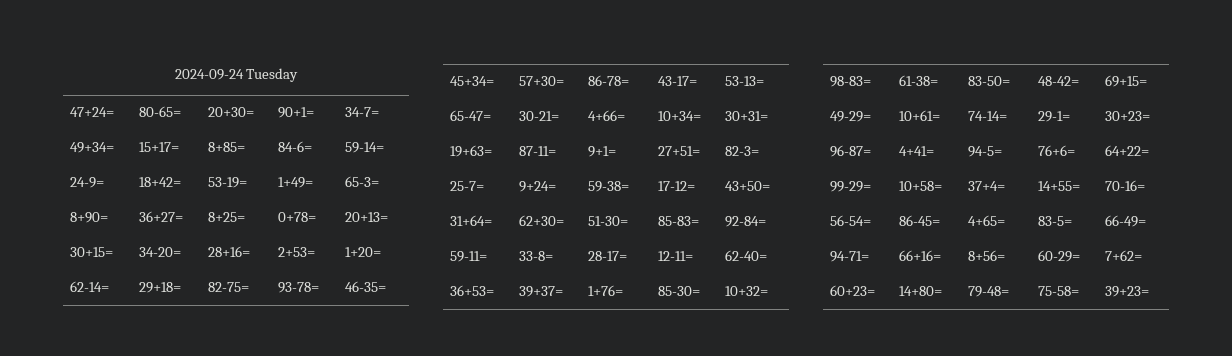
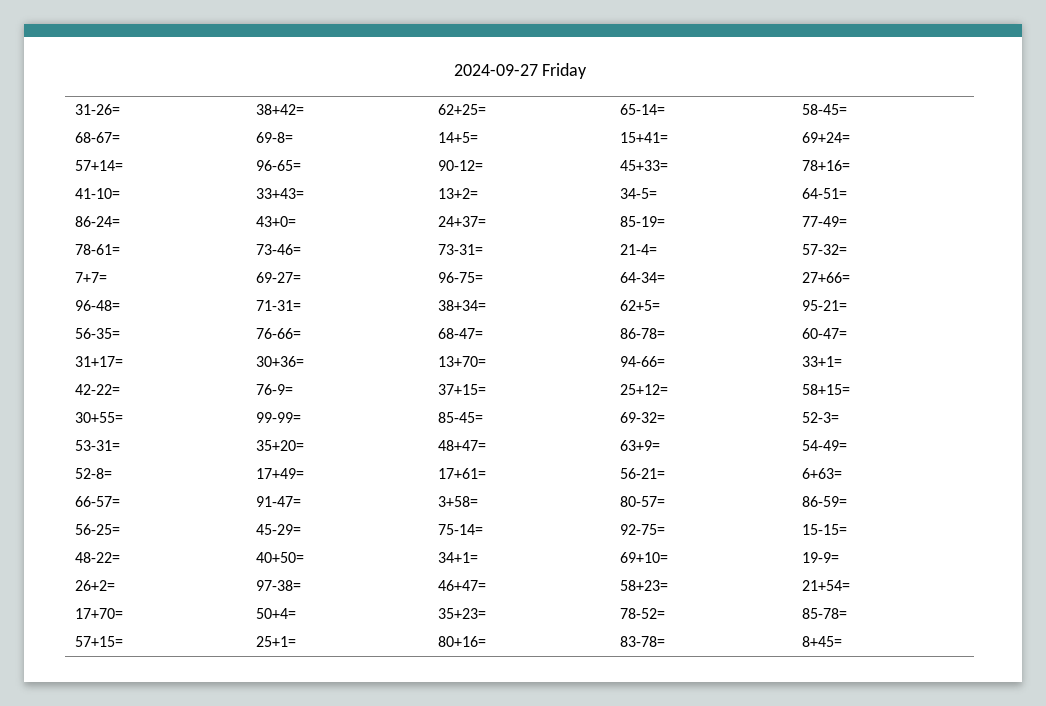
[174,68,299,82] [69,107,114,117] [138,106,181,117] [207,107,254,117] [277,107,314,118] [344,107,379,117] [69,142,114,153] [138,142,179,152] [207,142,245,152] [277,141,312,152] [344,142,384,153] [69,177,104,188] [138,177,181,187] [207,177,247,188] [277,177,313,188] [344,176,379,187] [69,212,108,223] [138,211,183,222] [207,212,245,222] [277,212,316,222] [344,212,388,222] [69,247,113,257] [138,247,181,257] [207,246,250,257] [277,247,315,257] [344,247,381,257] [69,281,109,292] [138,282,181,293] [207,282,249,292] [277,282,319,293] [344,281,386,292] [449,76,494,86] [518,76,564,86] [587,75,629,86] [657,76,697,86] [724,76,764,86] [449,110,491,121] [518,111,559,121] [587,110,625,121] [657,111,701,121] [724,111,768,121] [449,145,492,157] [518,146,556,156] [587,146,616,157] [657,146,700,156] [724,146,759,156] [449,181,484,191] [518,181,556,192] [587,181,629,192] [657,181,695,191] [724,181,770,191] [449,215,492,226] [518,215,564,226] [587,216,628,226] [657,216,699,226] [724,216,766,227] [449,251,487,262] [518,251,553,261] [587,251,627,261] [657,251,693,261] [724,250,767,261] [449,285,494,296] [518,286,563,297] [587,285,623,296] [657,286,700,296] [724,286,768,296] [829,76,871,87] [898,75,938,86] [967,76,1010,86] [1037,76,1079,86] [1104,75,1147,87] [829,111,871,122] [898,110,940,121] [967,111,1007,121] [1037,111,1070,122] [1104,111,1150,121] [829,145,871,157] [898,146,934,156] [967,146,1002,157] [1037,145,1075,156] [1104,145,1149,156] [829,181,871,192] [898,181,942,191] [967,181,1005,191] [1037,181,1080,191] [1104,180,1145,191] [829,215,871,226] [898,215,940,226] [967,215,1005,226] [1037,216,1072,226] [1104,215,1146,227] [829,251,869,262] [898,250,941,261] [967,250,1005,261] [1037,250,1080,262] [1104,250,1142,261] [829,285,875,296] [898,286,942,296] [967,286,1009,297] [1037,286,1079,296] [1104,286,1149,297] 2024-09-24 Tuesday // 47+24= | 80-65= | 20+30= | 90+1= | 34-7= // 49+34= | 15+17= | 8+85= | 84-6= | 59-14= // 24-9= | 18+42= | 53-19= | 1+49= | 65-3= // 8+90= | 36+27= | 8+25= | 0+78= | 20+13= // 30+15= | 34-20= | 28+16= | 2+53= | 1+20= // 62-14= | 29+18= | 82-75= | 93-78= | 46-35= // 45+34= | 57+30= | 86-78= | 43-17= | 53-13= // 65-47= | 30-21= | 4+66= | 10+34= | 30+31= // 19+63= | 87-11= | 9+1= | 27+51= | 82-3= // 25-7= | 9+24= | 59-38= | 17-12= | 43+50= // 31+64= | 62+30= | 51-30= | 85-83= | 92-84= // 59-11= | 33-8= | 28-17= | 12-11= | 62-40= // 36+53= | 39+37= | 1+76= | 85-30= | 10+32= // 98-83= | 61-38= | 83-50= | 48-42= | 69+15= // 49-29= | 10+61= | 74-14= | 29-1= | 30+23= // 96-87= | 4+41= | 94-5= | 76+6= | 64+22= // 99-29= | 10+58= | 37+4= | 14+55= | 70-16= // 56-54= | 86-45= | 4+65= | 83-5= | 66-49= // 94-71= | 66+16= | 8+56= | 60-29= | 7+62= // 60+23= | 14+80= | 79-48= | 75-58= | 39+23= -> [453,63,588,79] [74,104,120,115] [255,104,304,115] [437,104,486,115] [619,104,665,115] [801,104,847,115] [74,132,120,143] [255,132,293,143] [437,132,478,143] [619,132,668,143] [801,132,850,143] [74,160,123,171] [255,160,301,171] [437,160,483,171] [619,160,668,171] [801,160,850,171] [74,188,120,199] [255,188,304,199] [437,188,478,199] [619,188,657,199] [801,188,847,199] [74,216,120,227] [255,216,296,227] [437,216,486,227] [619,216,665,227] [801,216,847,227] [74,244,120,255] [255,244,301,255] [437,244,483,255] [619,244,657,255] [801,244,847,255] [74,272,107,283] [255,272,301,283] [437,272,483,283] [619,272,665,283] [801,272,850,283] [74,300,120,311] [255,300,301,311] [437,300,486,311] [619,300,660,311] [801,300,847,311] [74,328,120,339] [255,328,301,339] [437,328,483,339] [619,328,665,339] [801,328,847,339] [74,356,123,367] [255,356,304,367] [437,356,486,367] [619,356,665,367] [801,356,842,367] [74,384,120,395] [255,384,293,395] [437,384,486,395] [619,384,668,395] [801,384,850,395] [74,412,123,423] [255,412,301,423] [437,412,483,423] [619,412,665,423] [801,412,839,423] [74,440,120,451] [255,440,304,451] [437,440,486,451] [619,440,660,451] [801,440,847,451] [74,468,112,479] [255,468,304,479] [437,468,486,479] [619,468,665,479] [801,468,842,479] [74,496,120,507] [255,496,301,507] [437,496,478,507] [619,496,665,507] [801,496,847,507] [74,524,120,535] [255,524,301,535] [437,524,483,535] [619,524,665,535] [801,524,847,535] [74,552,120,563] [255,552,304,563] [437,552,478,563] [619,552,668,563] [801,552,839,563] [74,580,115,591] [255,580,301,591] [437,580,486,591] [619,580,668,591] [801,580,850,591] [74,608,123,619] [255,608,296,619] [437,608,486,619] [619,608,665,619] [801,608,847,619] [74,636,123,647] [255,636,296,647] [437,636,486,647] [619,636,665,647] [801,636,842,647] 2024-09-27 Friday // 31-26= | 38+42= | 62+25= | 65-14= | 58-45= // 68-67= | 69-8= | 14+5= | 15+41= | 69+24= // 57+14= | 96-65= | 90-12= | 45+33= | 78+16= // 41-10= | 33+43= | 13+2= | 34-5= | 64-51= // 86-24= | 43+0= | 24+37= | 85-19= | 77-49= // 78-61= | 73-46= | 73-31= | 21-4= | 57-32= // 7+7= | 69-27= | 96-75= | 64-34= | 27+66= // 96-48= | 71-31= | 38+34= | 62+5= | 95-21= // 56-35= | 76-66= | 68-47= | 86-78= | 60-47= // 31+17= | 30+36= | 13+70= | 94-66= | 33+1= // 42-22= | 76-9= | 37+15= | 25+12= | 58+15= // 30+55= | 99-99= | 85-45= | 69-32= | 52-3= // 53-31= | 35+20= | 48+47= | 63+9= | 54-49= // 52-8= | 17+49= | 17+61= | 56-21= | 6+63= // 66-57= | 91-47= | 3+58= | 80-57= | 86-59= // 56-25= | 45-29= | 75-14= | 92-75= | 15-15= // 48-22= | 40+50= | 34+1= | 69+10= | 19-9= // 26+2= | 97-38= | 46+47= | 58+23= | 21+54= // 17+70= | 50+4= | 35+23= | 78-52= | 85-78= // 57+15= | 25+1= | 80+16= | 83-78= | 8+45=

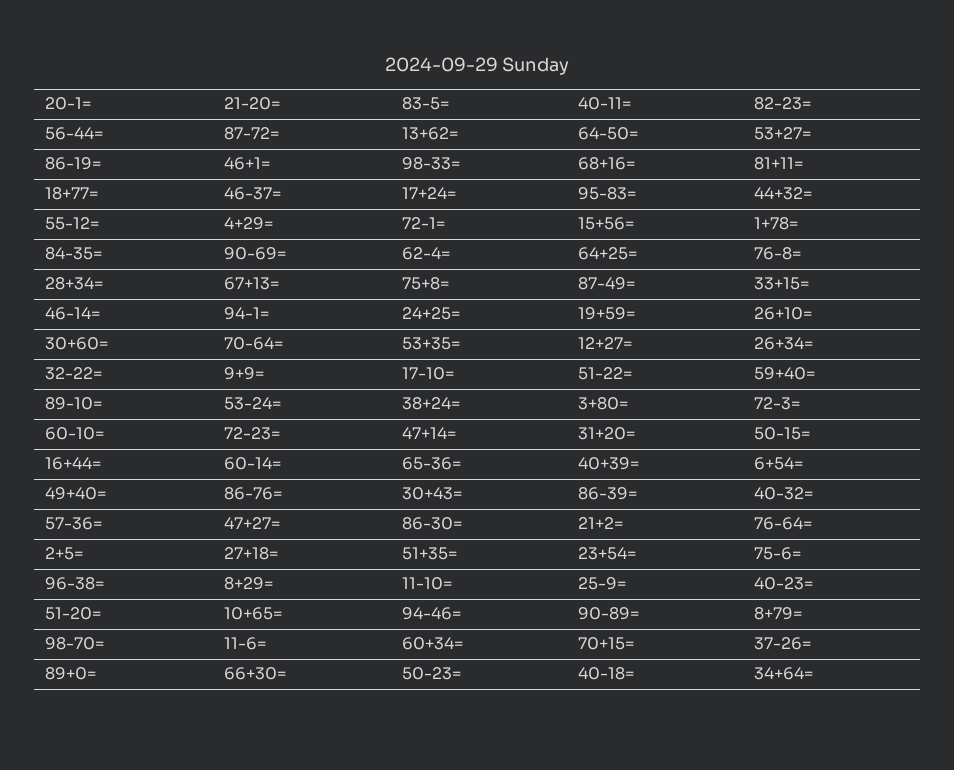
[453,63,588,79] [74,104,120,115] [255,104,304,115] [437,104,486,115] [619,104,665,115] [801,104,847,115] [74,132,120,143] [255,132,293,143] [437,132,478,143] [619,132,668,143] [801,132,850,143] [74,160,123,171] [255,160,301,171] [437,160,483,171] [619,160,668,171] [801,160,850,171] [74,188,120,199] [255,188,304,199] [437,188,478,199] [619,188,657,199] [801,188,847,199] [74,216,120,227] [255,216,296,227] [437,216,486,227] [619,216,665,227] [801,216,847,227] [74,244,120,255] [255,244,301,255] [437,244,483,255] [619,244,657,255] [801,244,847,255] [74,272,107,283] [255,272,301,283] [437,272,483,283] [619,272,665,283] [801,272,850,283] [74,300,120,311] [255,300,301,311] [437,300,486,311] [619,300,660,311] [801,300,847,311] [74,328,120,339] [255,328,301,339] [437,328,483,339] [619,328,665,339] [801,328,847,339] [74,356,123,367] [255,356,304,367] [437,356,486,367] [619,356,665,367] [801,356,842,367] [74,384,120,395] [255,384,293,395] [437,384,486,395] [619,384,668,395] [801,384,850,395] [74,412,123,423] [255,412,301,423] [437,412,483,423] [619,412,665,423] [801,412,839,423] [74,440,120,451] [255,440,304,451] [437,440,486,451] [619,440,660,451] [801,440,847,451] [74,468,112,479] [255,468,304,479] [437,468,486,479] [619,468,665,479] [801,468,842,479] [74,496,120,507] [255,496,301,507] [437,496,478,507] [619,496,665,507] [801,496,847,507] [74,524,120,535] [255,524,301,535] [437,524,483,535] [619,524,665,535] [801,524,847,535] [74,552,120,563] [255,552,304,563] [437,552,478,563] [619,552,668,563] [801,552,839,563] [74,580,115,591] [255,580,301,591] [437,580,486,591] [619,580,668,591] [801,580,850,591] [74,608,123,619] [255,608,296,619] [437,608,486,619] [619,608,665,619] [801,608,847,619] [74,636,123,647] [255,636,296,647] [437,636,486,647] [619,636,665,647] [801,636,842,647] 2024-09-27 Friday // 31-26= | 38+42= | 62+25= | 65-14= | 58-45= // 68-67= | 69-8= | 14+5= | 15+41= | 69+24= // 57+14= | 96-65= | 90-12= | 45+33= | 78+16= // 41-10= | 33+43= | 13+2= | 34-5= | 64-51= // 86-24= | 43+0= | 24+37= | 85-19= | 77-49= // 78-61= | 73-46= | 73-31= | 21-4= | 57-32= // 7+7= | 69-27= | 96-75= | 64-34= | 27+66= // 96-48= | 71-31= | 38+34= | 62+5= | 95-21= // 56-35= | 76-66= | 68-47= | 86-78= | 60-47= // 31+17= | 30+36= | 13+70= | 94-66= | 33+1= // 42-22= | 76-9= | 37+15= | 25+12= | 58+15= // 30+55= | 99-99= | 85-45= | 69-32= | 52-3= // 53-31= | 35+20= | 48+47= | 63+9= | 54-49= // 52-8= | 17+49= | 17+61= | 56-21= | 6+63= // 66-57= | 91-47= | 3+58= | 80-57= | 86-59= // 56-25= | 45-29= | 75-14= | 92-75= | 15-15= // 48-22= | 40+50= | 34+1= | 69+10= | 19-9= // 26+2= | 97-38= | 46+47= | 58+23= | 21+54= // 17+70= | 50+4= | 35+23= | 78-52= | 85-78= // 57+15= | 25+1= | 80+16= | 83-78= | 8+45= -> [384,57,570,75] [44,97,91,110] [223,97,280,110] [401,97,449,110] [577,97,631,110] [753,97,811,110] [44,127,103,140] [223,127,279,140] [401,127,458,140] [577,127,638,140] [753,127,811,140] [44,157,101,170] [223,157,270,170] [401,157,460,170] [577,157,635,170] [753,157,803,170] [44,187,98,200] [223,187,281,200] [401,187,456,199] [577,187,636,200] [753,187,812,200] [44,217,99,230] [223,217,273,230] [401,217,445,229] [577,217,634,230] [753,217,798,230] [44,247,102,260] [223,247,286,260] [401,247,450,260] [577,247,637,260] [753,247,801,260] [44,277,103,290] [223,277,279,290] [401,277,449,290] [577,277,635,290] [753,277,809,290] [44,307,100,320] [223,307,269,320] [401,307,460,320] [577,307,635,320] [753,307,812,320] [44,337,108,350] [223,337,283,350] [401,337,460,350] [577,337,632,349] [753,337,813,350] [44,367,102,380] [223,367,264,380] [401,367,454,380] [577,367,632,380] [753,367,815,380] [44,397,102,410] [223,397,281,410] [401,397,460,410] [577,397,628,410] [753,397,800,410] [44,427,104,440] [223,427,280,440] [401,427,456,439] [577,427,635,440] [753,427,810,440] [44,457,101,470] [223,457,281,470] [401,457,461,470] [577,457,639,470] [753,457,803,470] [44,487,106,500] [223,487,282,500] [401,487,462,500] [577,487,637,500] [753,487,813,500] [44,517,102,530] [223,517,280,529] [401,517,462,530] [577,517,623,529] [753,517,812,530] [44,547,83,560] [223,547,278,560] [401,547,457,560] [577,547,636,560] [753,547,801,560] [44,577,104,590] [223,577,273,590] [401,577,452,590] [577,577,626,590] [753,577,813,590] [44,607,101,620] [223,607,282,620] [401,607,461,620] [577,607,639,620] [753,607,802,620] [44,637,104,650] [223,637,266,650] [401,637,463,650] [577,637,634,650] [753,637,811,650] [44,667,96,680] [223,667,286,680] [401,667,461,680] [577,667,634,680] [753,667,813,680] 2024-09-29 Sunday // 20-1= | 21-20= | 83-5= | 40-11= | 82-23= // 56-44= | 87-72= | 13+62= | 64-50= | 53+27= // 86-19= | 46+1= | 98-33= | 68+16= | 81+11= // 18+77= | 46-37= | 17+24= | 95-83= | 44+32= // 55-12= | 4+29= | 72-1= | 15+56= | 1+78= // 84-35= | 90-69= | 62-4= | 64+25= | 76-8= // 28+34= | 67+13= | 75+8= | 87-49= | 33+15= // 46-14= | 94-1= | 24+25= | 19+59= | 26+10= // 30+60= | 70-64= | 53+35= | 12+27= | 26+34= // 32-22= | 9+9= | 17-10= | 51-22= | 59+40= // 89-10= | 53-24= | 38+24= | 3+80= | 72-3= // 60-10= | 72-23= | 47+14= | 31+20= | 50-15= // 16+44= | 60-14= | 65-36= | 40+39= | 6+54= // 49+40= | 86-76= | 30+43= | 86-39= | 40-32= // 57-36= | 47+27= | 86-30= | 21+2= | 76-64= // 2+5= | 27+18= | 51+35= | 23+54= | 75-6= // 96-38= | 8+29= | 11-10= | 25-9= | 40-23= // 51-20= | 10+65= | 94-46= | 90-89= | 8+79= // 98-70= | 11-6= | 60+34= | 70+15= | 37-26= // 89+0= | 66+30= | 50-23= | 40-18= | 34+64=

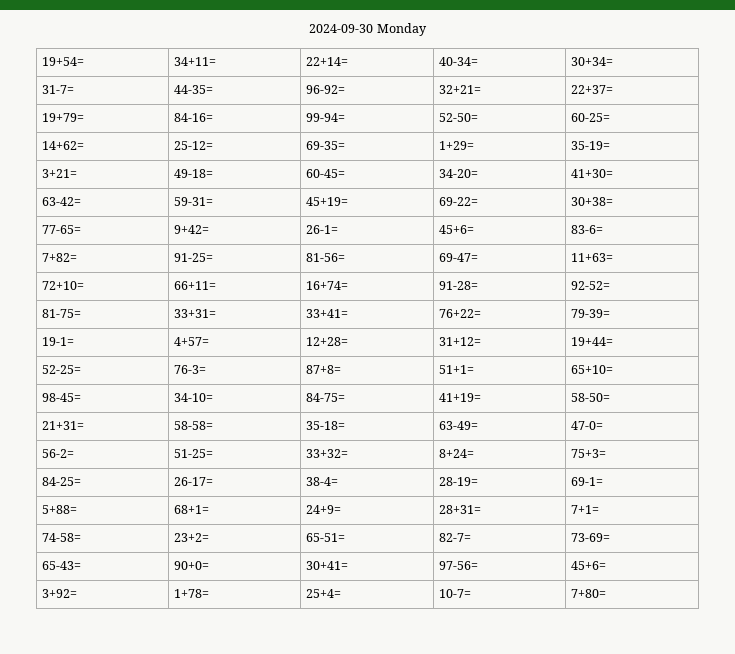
[384,57,570,75] [44,97,91,110] [223,97,280,110] [401,97,449,110] [577,97,631,110] [753,97,811,110] [44,127,103,140] [223,127,279,140] [401,127,458,140] [577,127,638,140] [753,127,811,140] [44,157,101,170] [223,157,270,170] [401,157,460,170] [577,157,635,170] [753,157,803,170] [44,187,98,200] [223,187,281,200] [401,187,456,199] [577,187,636,200] [753,187,812,200] [44,217,99,230] [223,217,273,230] [401,217,445,229] [577,217,634,230] [753,217,798,230] [44,247,102,260] [223,247,286,260] [401,247,450,260] [577,247,637,260] [753,247,801,260] [44,277,103,290] [223,277,279,290] [401,277,449,290] [577,277,635,290] [753,277,809,290] [44,307,100,320] [223,307,269,320] [401,307,460,320] [577,307,635,320] [753,307,812,320] [44,337,108,350] [223,337,283,350] [401,337,460,350] [577,337,632,349] [753,337,813,350] [44,367,102,380] [223,367,264,380] [401,367,454,380] [577,367,632,380] [753,367,815,380] [44,397,102,410] [223,397,281,410] [401,397,460,410] [577,397,628,410] [753,397,800,410] [44,427,104,440] [223,427,280,440] [401,427,456,439] [577,427,635,440] [753,427,810,440] [44,457,101,470] [223,457,281,470] [401,457,461,470] [577,457,639,470] [753,457,803,470] [44,487,106,500] [223,487,282,500] [401,487,462,500] [577,487,637,500] [753,487,813,500] [44,517,102,530] [223,517,280,529] [401,517,462,530] [577,517,623,529] [753,517,812,530] [44,547,83,560] [223,547,278,560] [401,547,457,560] [577,547,636,560] [753,547,801,560] [44,577,104,590] [223,577,273,590] [401,577,452,590] [577,577,626,590] [753,577,813,590] [44,607,101,620] [223,607,282,620] [401,607,461,620] [577,607,639,620] [753,607,802,620] [44,637,104,650] [223,637,266,650] [401,637,463,650] [577,637,634,650] [753,637,811,650] [44,667,96,680] [223,667,286,680] [401,667,461,680] [577,667,634,680] [753,667,813,680] 2024-09-29 Sunday // 20-1= | 21-20= | 83-5= | 40-11= | 82-23= // 56-44= | 87-72= | 13+62= | 64-50= | 53+27= // 86-19= | 46+1= | 98-33= | 68+16= | 81+11= // 18+77= | 46-37= | 17+24= | 95-83= | 44+32= // 55-12= | 4+29= | 72-1= | 15+56= | 1+78= // 84-35= | 90-69= | 62-4= | 64+25= | 76-8= // 28+34= | 67+13= | 75+8= | 87-49= | 33+15= // 46-14= | 94-1= | 24+25= | 19+59= | 26+10= // 30+60= | 70-64= | 53+35= | 12+27= | 26+34= // 32-22= | 9+9= | 17-10= | 51-22= | 59+40= // 89-10= | 53-24= | 38+24= | 3+80= | 72-3= // 60-10= | 72-23= | 47+14= | 31+20= | 50-15= // 16+44= | 60-14= | 65-36= | 40+39= | 6+54= // 49+40= | 86-76= | 30+43= | 86-39= | 40-32= // 57-36= | 47+27= | 86-30= | 21+2= | 76-64= // 2+5= | 27+18= | 51+35= | 23+54= | 75-6= // 96-38= | 8+29= | 11-10= | 25-9= | 40-23= // 51-20= | 10+65= | 94-46= | 90-89= | 8+79= // 98-70= | 11-6= | 60+34= | 70+15= | 37-26= // 89+0= | 66+30= | 50-23= | 40-18= | 34+64= -> [309,23,427,36] [41,57,84,66] [173,57,216,66] [305,57,348,66] [438,57,478,66] [570,57,613,66] [41,85,74,94] [173,85,213,94] [305,85,345,94] [438,85,481,94] [570,85,613,94] [41,113,84,122] [173,113,213,122] [305,113,345,122] [438,113,478,122] [570,113,610,122] [41,141,84,150] [173,141,213,150] [305,141,345,150] [438,141,474,150] [570,141,610,150] [41,169,77,178] [173,169,213,178] [305,169,345,178] [438,169,478,178] [570,169,613,178] [41,197,81,206] [173,197,213,206] [305,197,348,206] [438,197,478,206] [570,197,613,206] [41,225,81,234] [173,225,209,234] [305,225,338,234] [438,225,474,234] [570,225,603,234] [41,253,77,262] [173,253,213,262] [305,253,345,262] [438,253,478,262] [570,253,613,262] [41,281,84,290] [173,281,216,290] [305,281,348,290] [438,281,478,290] [570,281,610,290] [41,309,81,318] [173,309,216,318] [305,309,348,318] [438,309,481,318] [570,309,610,318] [41,337,74,346] [173,337,209,346] [305,337,348,346] [438,337,481,346] [570,337,613,346] [41,365,81,374] [173,365,206,374] [305,365,341,374] [438,365,474,374] [570,365,613,374] [41,393,81,402] [173,393,213,402] [305,393,345,402] [438,393,481,402] [570,393,610,402] [41,421,84,430] [173,421,213,430] [305,421,345,430] [438,421,478,430] [570,421,603,430] [41,449,74,458] [173,449,213,458] [305,449,348,458] [438,449,474,458] [570,449,606,458] [41,477,81,486] [173,477,213,486] [305,477,338,486] [438,477,478,486] [570,477,603,486] [41,505,77,514] [173,505,209,514] [305,505,341,514] [438,505,481,514] [570,505,599,514] [41,533,81,542] [173,533,209,542] [305,533,345,542] [438,533,471,542] [570,533,610,542] [41,561,81,570] [173,561,209,570] [305,561,348,570] [438,561,478,570] [570,561,606,570] [41,589,77,598] [173,589,209,598] [305,589,341,598] [438,589,471,598] [570,589,606,598] 2024-09-30 Monday // 19+54= | 34+11= | 22+14= | 40-34= | 30+34= // 31-7= | 44-35= | 96-92= | 32+21= | 22+37= // 19+79= | 84-16= | 99-94= | 52-50= | 60-25= // 14+62= | 25-12= | 69-35= | 1+29= | 35-19= // 3+21= | 49-18= | 60-45= | 34-20= | 41+30= // 63-42= | 59-31= | 45+19= | 69-22= | 30+38= // 77-65= | 9+42= | 26-1= | 45+6= | 83-6= // 7+82= | 91-25= | 81-56= | 69-47= | 11+63= // 72+10= | 66+11= | 16+74= | 91-28= | 92-52= // 81-75= | 33+31= | 33+41= | 76+22= | 79-39= // 19-1= | 4+57= | 12+28= | 31+12= | 19+44= // 52-25= | 76-3= | 87+8= | 51+1= | 65+10= // 98-45= | 34-10= | 84-75= | 41+19= | 58-50= // 21+31= | 58-58= | 35-18= | 63-49= | 47-0= // 56-2= | 51-25= | 33+32= | 8+24= | 75+3= // 84-25= | 26-17= | 38-4= | 28-19= | 69-1= // 5+88= | 68+1= | 24+9= | 28+31= | 7+1= // 74-58= | 23+2= | 65-51= | 82-7= | 73-69= // 65-43= | 90+0= | 30+41= | 97-56= | 45+6= // 3+92= | 1+78= | 25+4= | 10-7= | 7+80=

